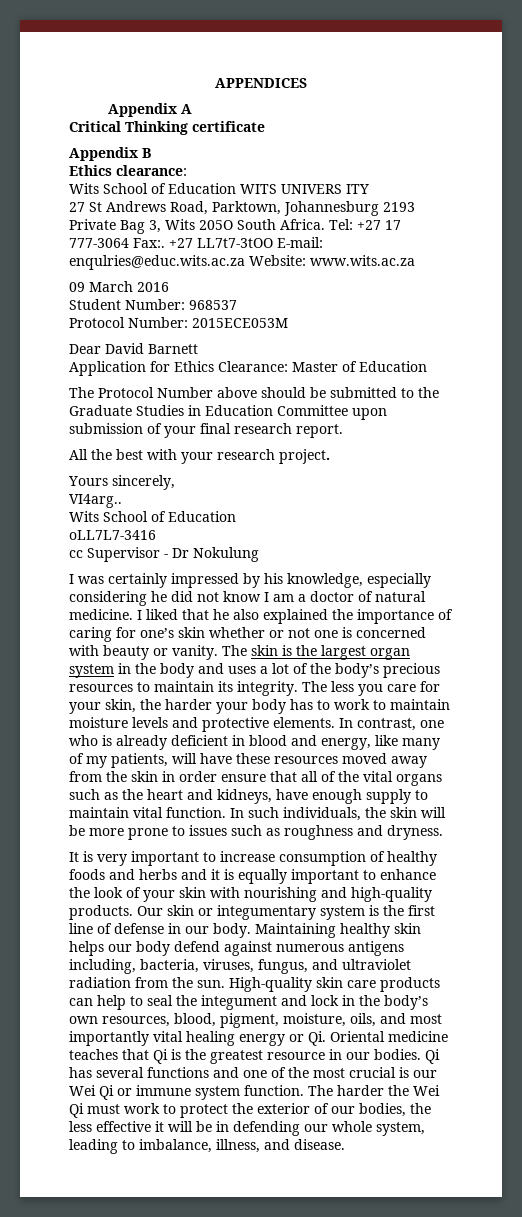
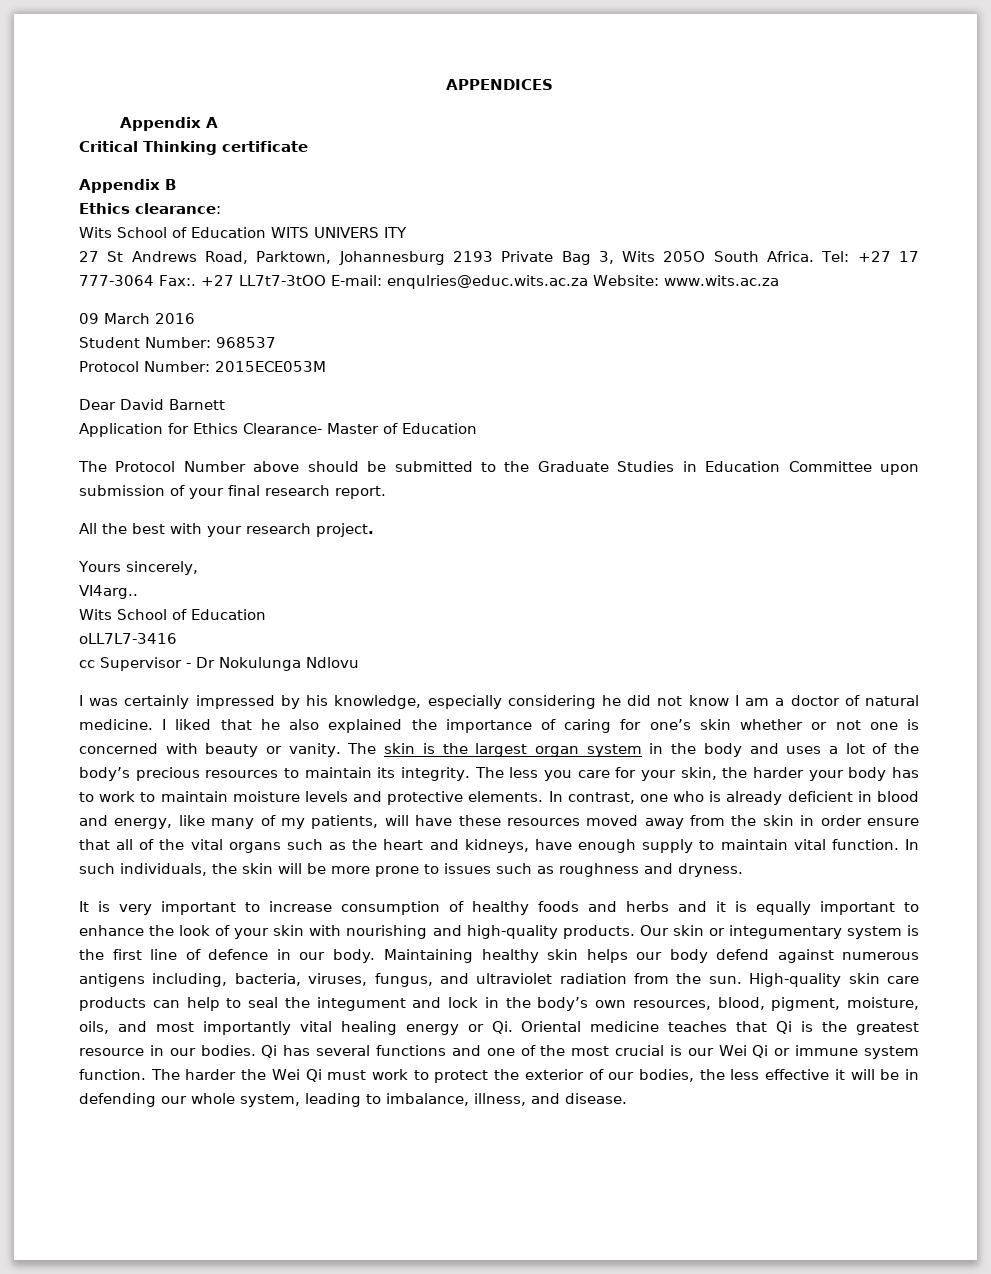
[218,361,288,372] Clearance: -> [243,423,322,434] Clearance-
[193,547,259,562] Nokulung -> [219,657,359,671] Nokulunga Ndlovu
[114,923,164,934] defense -> [208,949,269,960] defence

